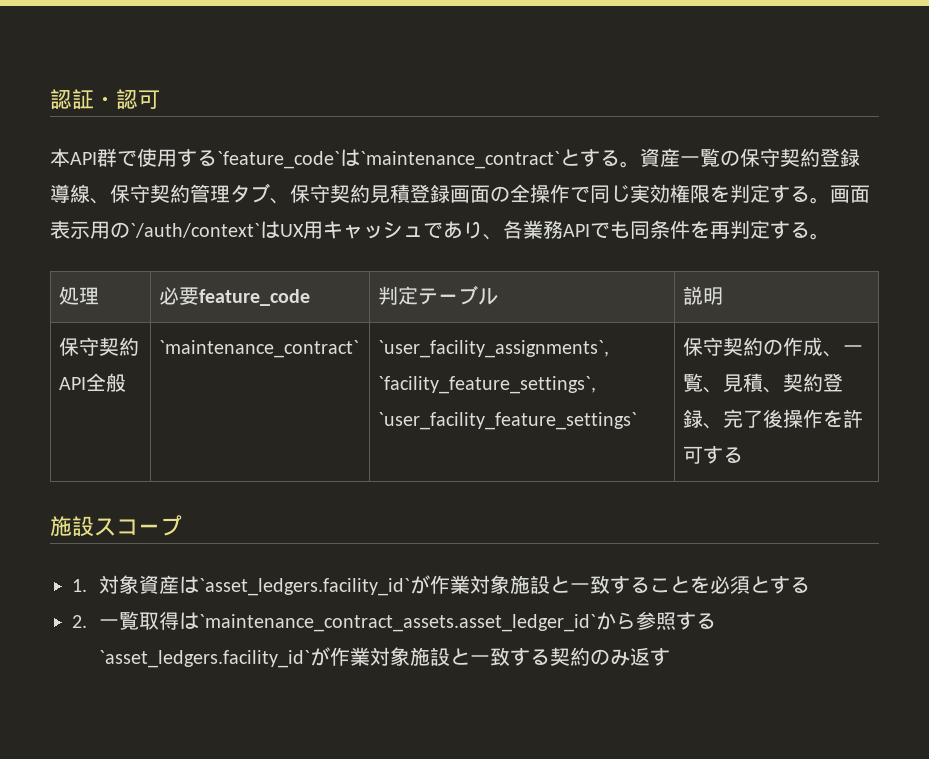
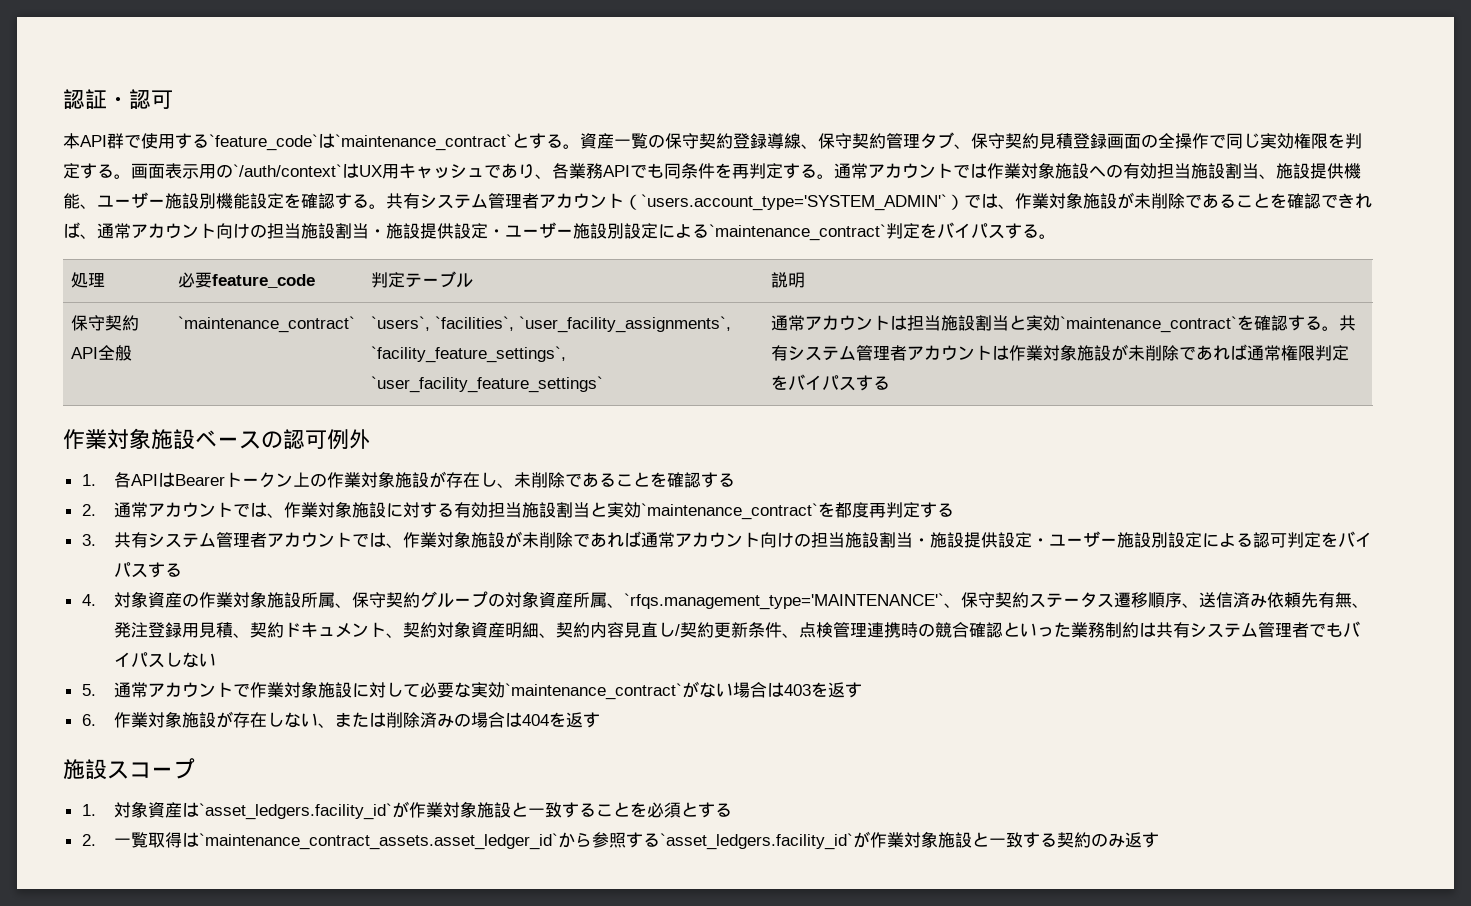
(830, 236) none -> [834,162,1361,179] [63,192,1372,211] [63,222,1056,241] 通常アカウントでは作業対象施設への有効担当施設割当、施設提供機能、ユーザー施設別機能設定を確認する。共有システム管理者アカウント（`users.account_type='SYSTEM_ADMIN'`）では、作業対象施設が未削除であることを確認できれば、通常アカウント向けの担当施設割当・施設提供設定・ユーザー施設別設定による`maintenance_contract`判定をバイパスする。
(359, 349) none -> [370,316,514,331] `users`, `facilities`,
[682,337,863,357] [682,373,843,393] [682,409,863,429] [682,446,743,464] 保守契約の作成、一覧、見積、契約登録、完了後操作を許可する -> [770,315,1356,333] [770,344,1349,361] [770,374,890,391] [63,428,371,450] [81,471,736,488] [81,501,955,520] [81,531,1373,548] [114,562,183,578] [81,591,1370,610] [114,621,1361,638] [114,652,217,668] [81,681,863,700] [81,711,601,728] 通常アカウントは担当施設割当と実効`maintenance_contract`を確認する。共有システム管理者アカウントは作業対象施設が未削除であれば通常権限判定をバイパスする // 作業対象施設ベースの認可例外 // 1.各APIはBearerトークン上の作業対象施設が存在し、未削除であることを確認する // 2.通常アカウントでは、作業対象施設に対する有効担当施設割当と実効`maintenance_contract`を都度再判定する // 3.共有システム管理者アカウントでは、作業対象施設が未削除であれば通常アカウント向けの担当施設割当・施設提供設定・ユーザー施設別設定による認可判定をバイパスする // 4.対象資産の作業対象施設所属、保守契約グループの対象資産所属、`rfqs.management_type='MAINTENANCE'`、保守契約ステータス遷移順序、送信済み依頼先有無、発注登録用見積、契約ドキュメント、契約対象資産明細、契約内容見直し/契約更新条件、点検管理連携時の競合確認といった業務制約は共有システム管理者でもバイパスしない // 5.通常アカウントで作業対象施設に対して必要な実効`maintenance_contract`がない場合は403を返す // 6.作業対象施設が存在しない、または削除済みの場合は404を返す

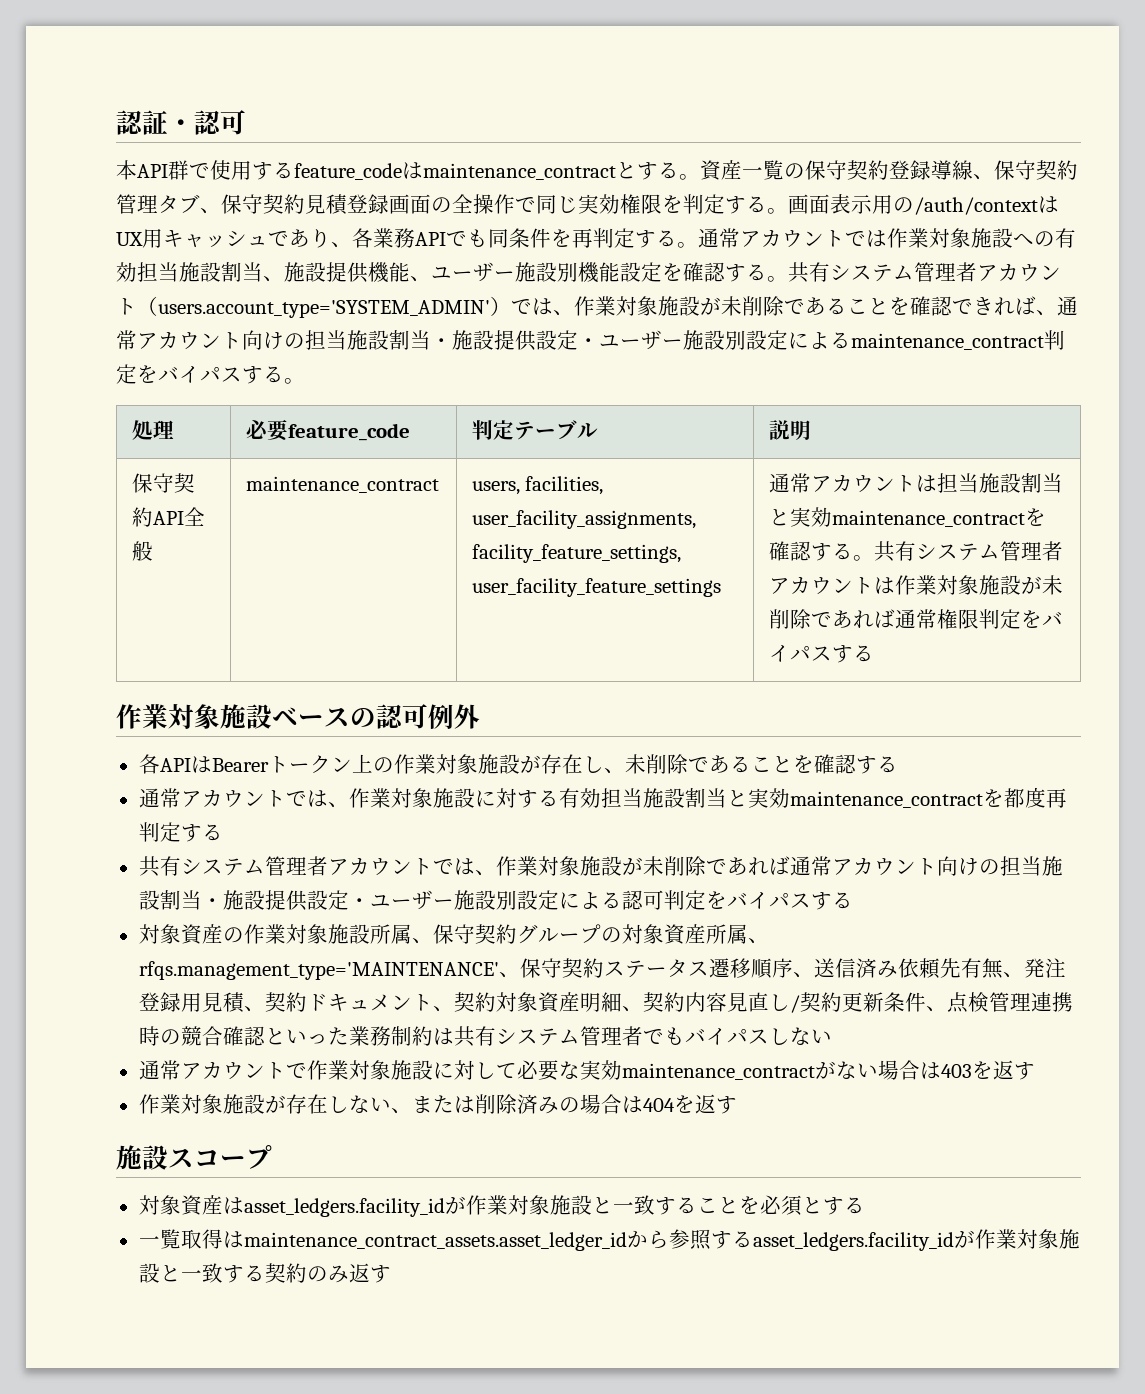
[209,133,512,151] `feature_code`は`maintenance_contract` -> [294,162,616,180] feature_codeはmaintenance_contract
[233,164,342,177] `/auth/context` -> [914,197,1038,215] /auth/context
[641,194,947,211] `users.account_type='SYSTEM_ADMIN'` -> [158,300,490,318] users.account_type='SYSTEM_ADMIN'
[709,224,886,241] `maintenance_contract` -> [851,333,1044,350] maintenance_contract
[177,316,355,333] [370,316,731,333] [370,346,566,363] [370,376,603,393] `maintenance_contract` | `users`, `facilities`, `user_facility_assignments`, `facility_feature_settings`, `user_facility_feature_settings` -> [245,476,439,493] [471,476,604,495] [471,510,696,529] [471,544,681,563] [471,578,721,597] maintenance_contract | users, facilities, user_facility_assignments, facility_feature_settings, user_facility_feature_settings
[1059,316,1237,333] `maintenance_contract` -> [831,510,1025,527] maintenance_contract
[81,474,96,486] 1. -> (480, 716) none
[81,504,96,516] 2. -> (898, 764) none
[641,503,819,520] `maintenance_contract` -> [789,791,983,808] maintenance_contract
[81,534,96,546] 3. -> (223, 832) none
[81,594,96,606] 4. -> (853, 900) none
[624,593,945,610] `rfqs.management_type='MAINTENANCE'` -> [138,961,499,980] rfqs.management_type='MAINTENANCE'
[81,684,96,696] 5. -> (832, 1036) none
[505,683,683,700] `maintenance_contract` -> [621,1063,815,1080] maintenance_contract
[81,714,96,726] 6. -> (1035, 1071) none
[81,804,96,816] 1. -> (272, 1157) none
[199,803,393,820] `asset_ledgers.facility_id` -> [243,1198,445,1217] asset_ledgers.facility_id
[81,834,96,846] 2. -> (865, 1205) none
[199,833,559,850] `maintenance_contract_assets.asset_ledger_id` -> [243,1232,627,1251] maintenance_contract_assets.asset_ledger_id
[660,833,854,850] `asset_ledgers.facility_id` -> [752,1232,954,1251] asset_ledgers.facility_id

